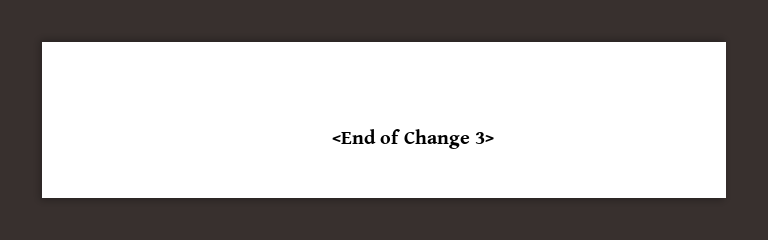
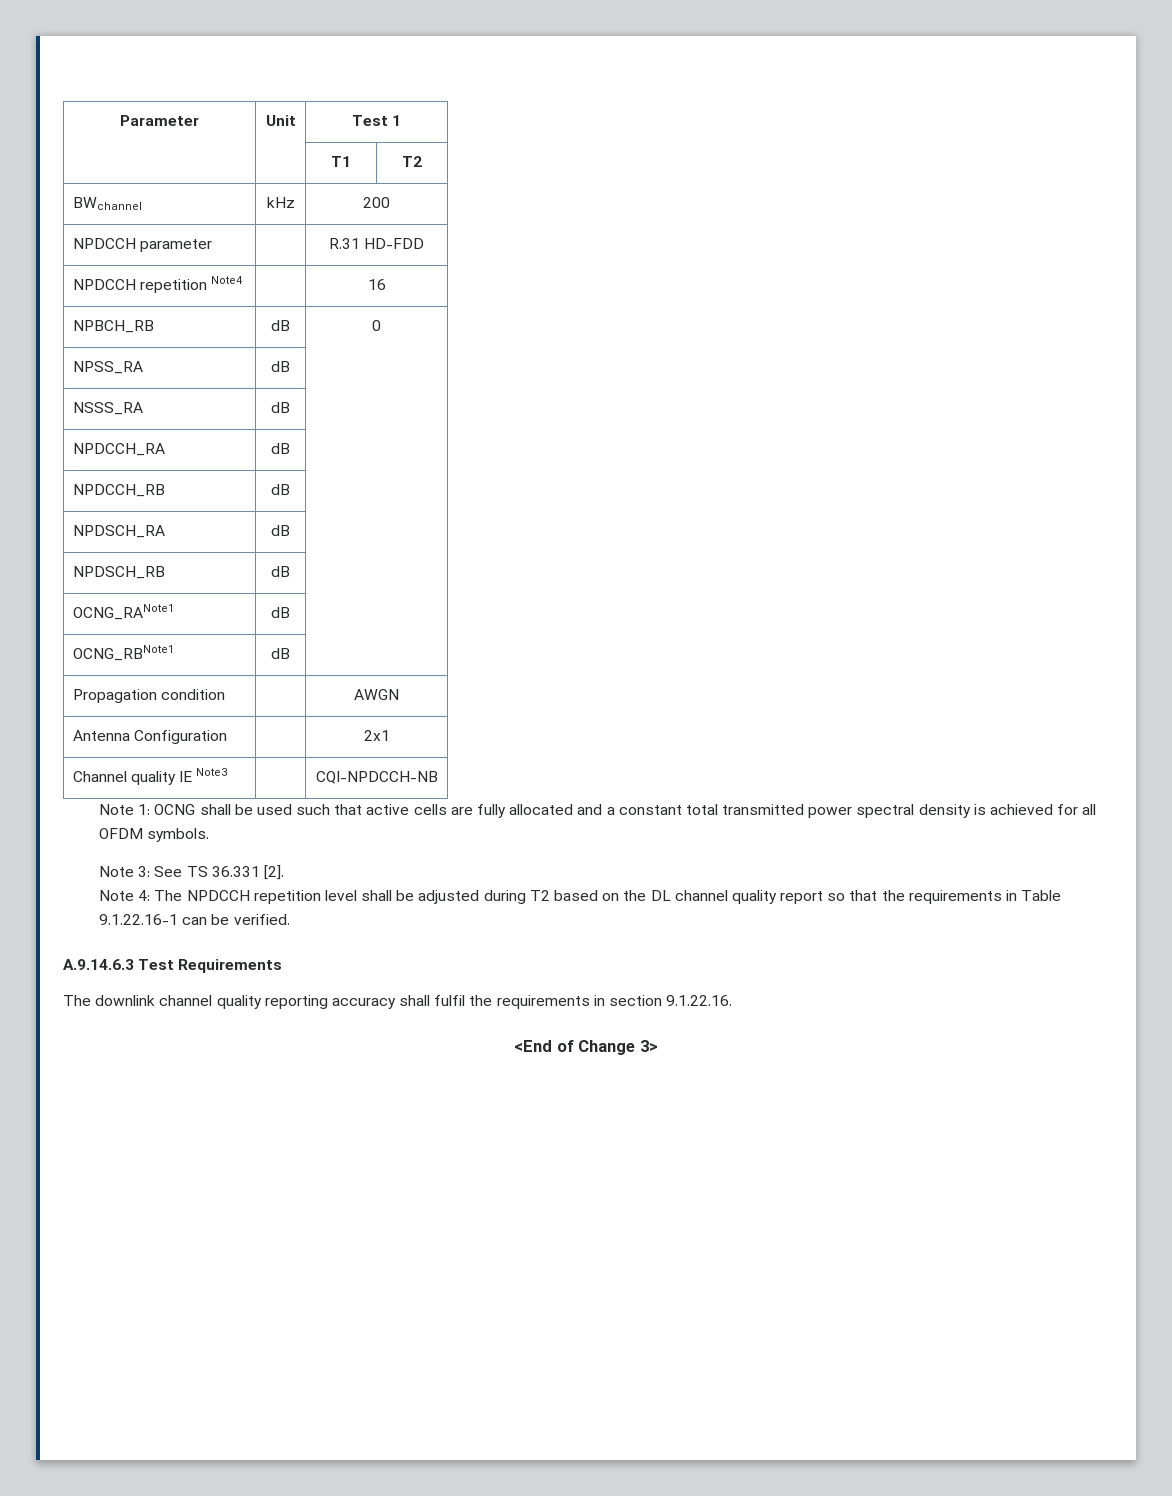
(331, 136) none -> [120,115,199,126] [265,115,296,126] [351,115,402,126] [331,156,351,167] [402,156,422,167] [72,197,142,210] [266,197,295,208] [363,197,390,208] [72,238,212,252] [328,238,425,249] [72,276,244,293] [367,279,386,290] [72,320,154,333] [271,320,290,331] [372,320,381,331] [72,361,143,374] [271,361,290,372] [72,402,143,415] [271,402,290,413] [72,443,165,456] [271,443,290,454] [72,484,165,497] [271,484,290,495] [72,525,165,538] [271,525,290,536] [72,566,165,579] [271,566,290,577] [72,604,174,620] [271,607,290,618] [72,645,174,661] [271,648,290,659] [72,689,225,703] [354,689,399,700] [72,730,227,744] [363,730,390,741] [72,768,228,785] [315,771,438,784] [98,804,1097,818] [98,828,210,842] [98,865,284,880] [98,890,1062,904] [98,914,290,925] [63,959,283,973] [63,995,733,1009] Parameter | Unit | Test 1 // | | T1 | T2 // BWchannel | kHz | 200 // NPDCCH parameter | | R.31 HD-FDD // NPDCCH repetition Note4 | | 16 // NPBCH_RB | dB | 0 // NPSS_RA | dB | // NSSS_RA | dB | // NPDCCH_RA | dB | // NPDCCH_RB | dB | // NPDSCH_RA | dB | // NPDSCH_RB | dB | // OCNG_RANote1 | dB | // OCNG_RBNote1 | dB | // Propagation condition | | AWGN // Antenna Configuration | | 2x1 // Channel quality IE Note3 | | CQI-NPDCCH-NB // Note 1: OCNG shall be used such that active cells are fully allocated and a constant total transmitted power spectral density is achieved for all OFDM symbols. // Note 3: See TS 36.331 [2]. // Note 4: The NPDCCH repetition level shall be adjusted during T2 based on the DL channel quality report so that the requirements in Table 9.1.22.16-1 can be verified. // A.9.14.6.3 Test Requirements // The downlink channel quality reporting accuracy shall fulfil the requirements in section 9.1.22.16. //

